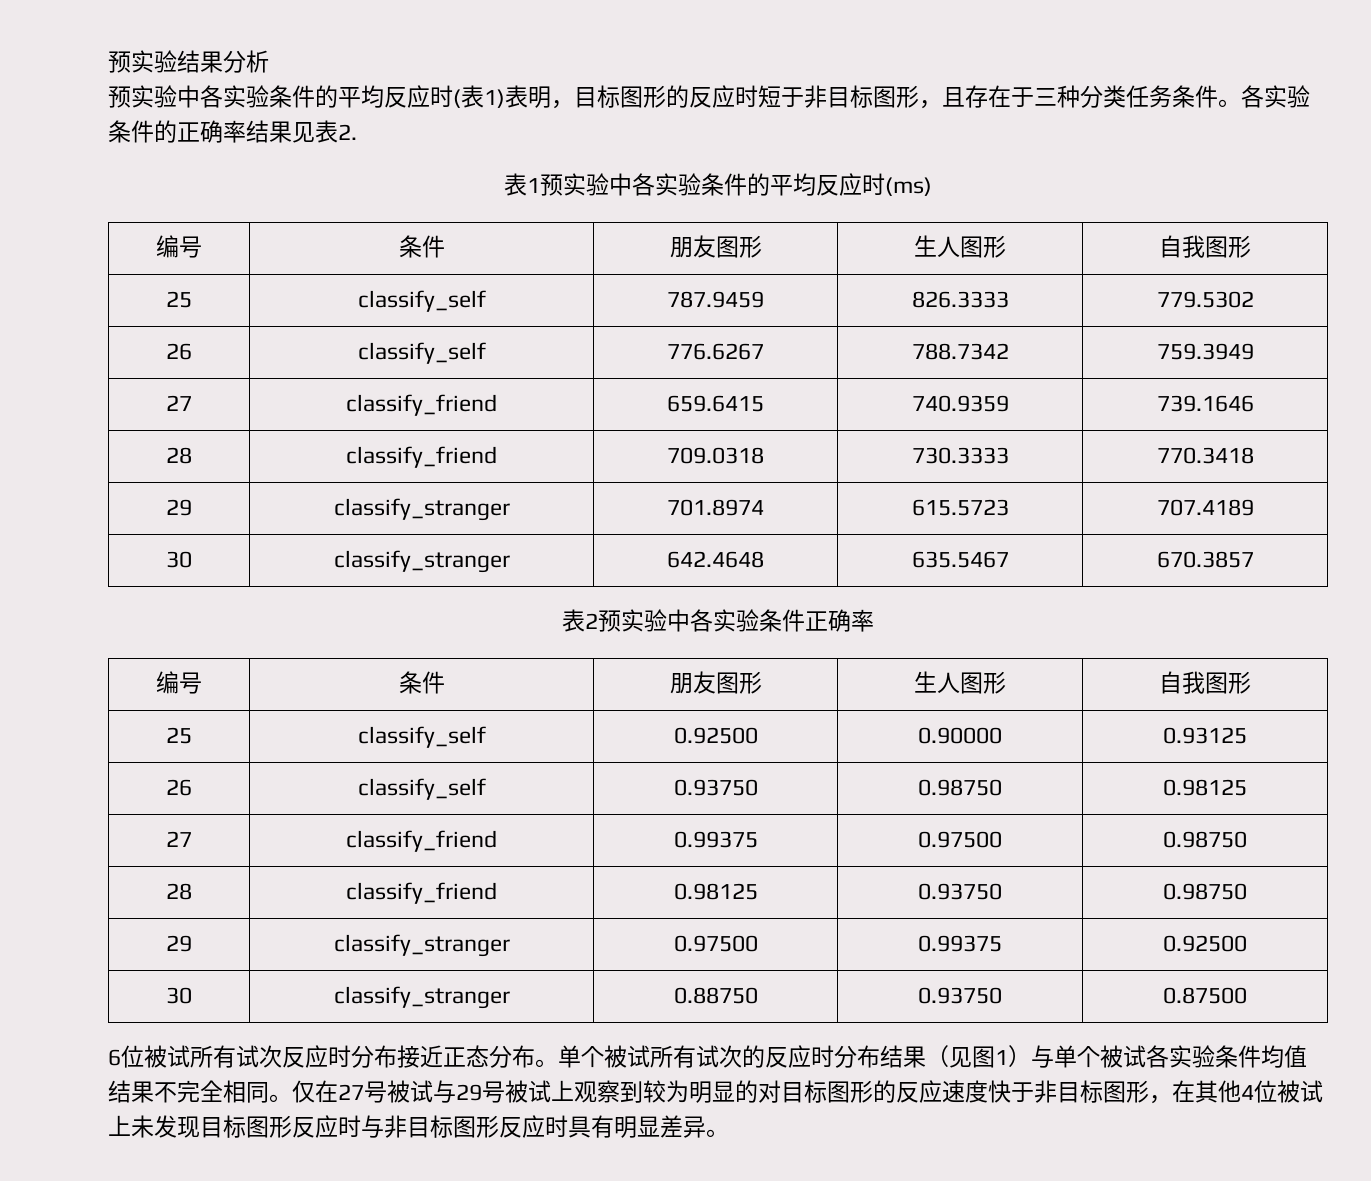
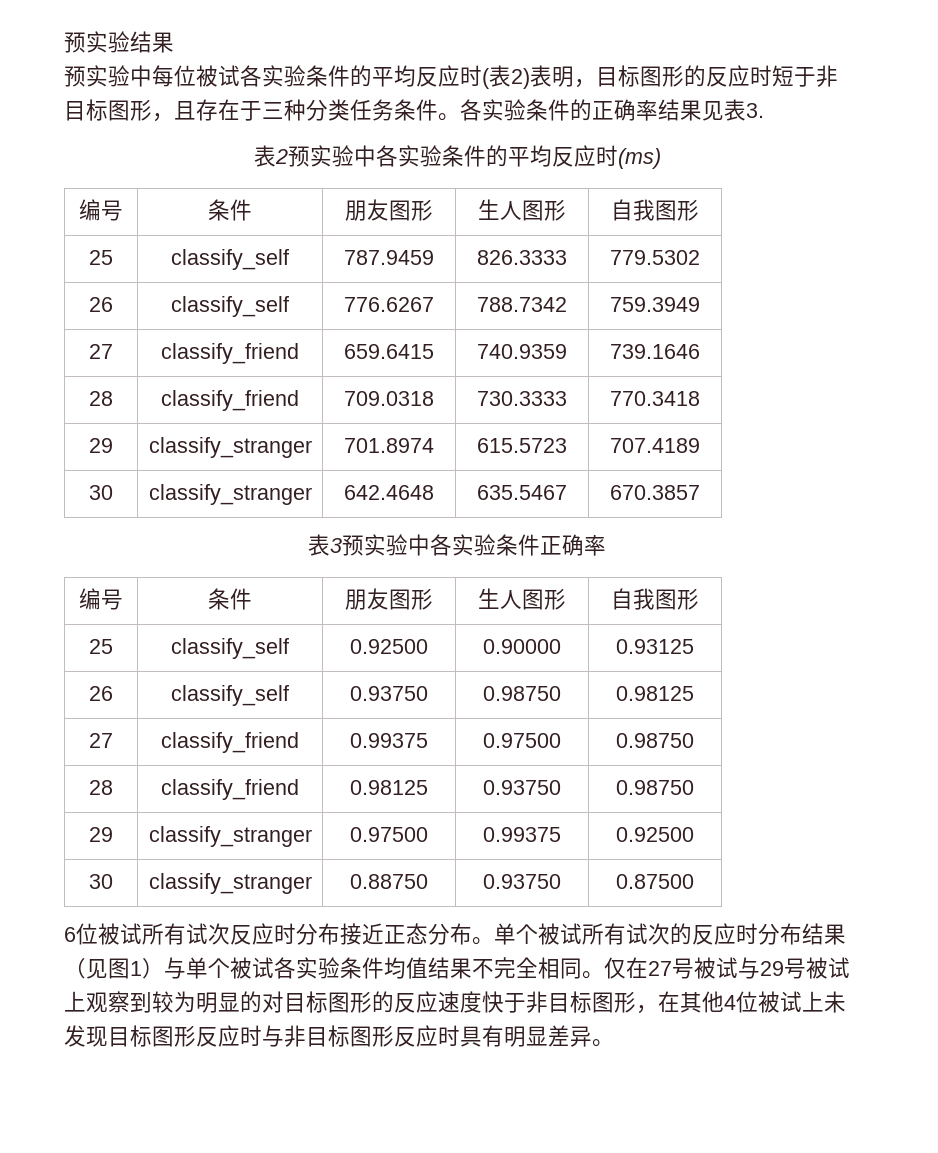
[223,50,269,73] [108,85,200,108] 分析 // 预实验中 -> [64,65,240,87] // 预实验中每位被试
[484,89,505,108] 1) -> [511,68,530,89] 2)
[338,124,357,140] [504,173,540,196] 2. // 表1 -> [746,103,764,118] [253,145,288,167] 3. // 表2
[585,613,598,629] 2 -> [330,538,342,553] 3

